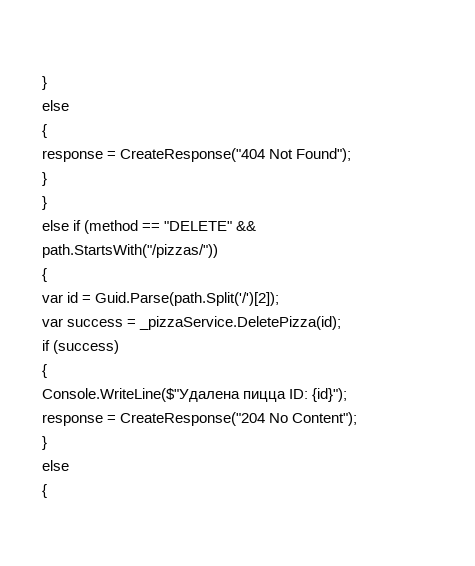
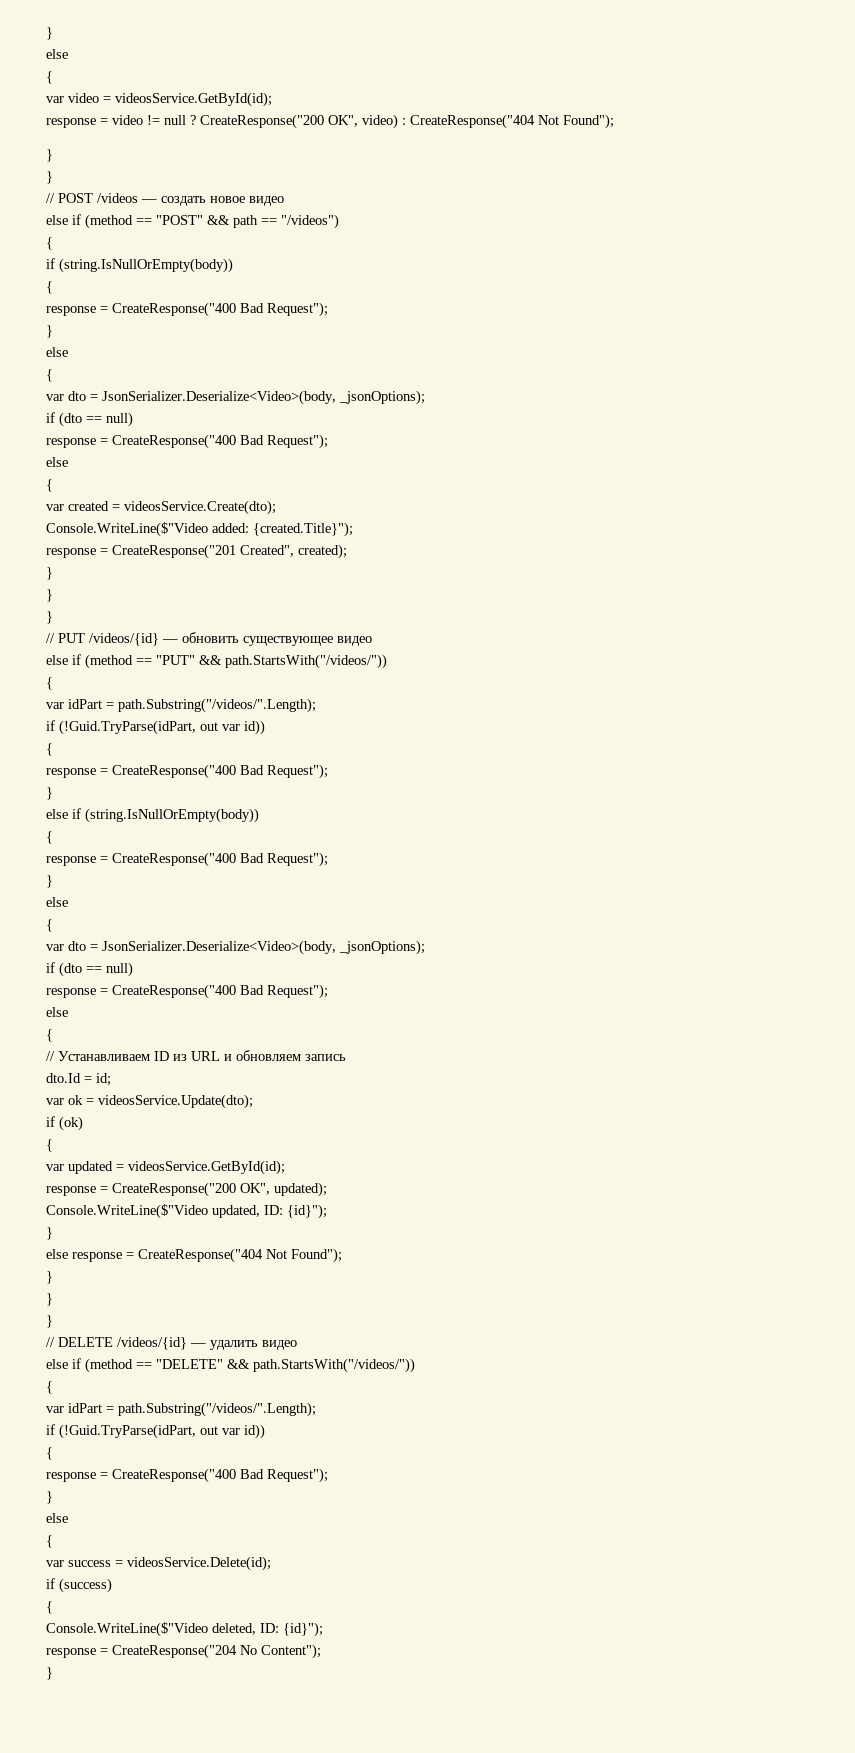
[42,76,47,90] [42,100,69,111] [42,124,47,138] } // else // { // -> [46,27,53,40] [46,49,68,59] [46,71,53,84] [46,92,272,107] [46,114,614,129] [46,149,53,162] [46,171,53,184] [46,193,284,206] [46,214,339,229] [46,237,53,250] [46,258,233,273] [46,281,53,294] [46,302,328,317] [46,325,53,338] [46,347,68,357] [46,369,53,382] [46,390,425,405] [46,412,133,427] [46,434,328,449] [46,457,68,467] [46,479,53,492] [46,500,276,515] [46,522,353,537] [46,544,347,559] [46,567,53,580] [46,589,53,602] [46,611,53,624] [46,632,372,646] [46,654,387,669] [46,677,53,690] [46,698,316,713] [46,720,265,735] [46,743,53,756] [46,764,328,779] [46,787,53,800] [46,808,259,823] [46,831,53,844] [46,852,328,867] [46,875,53,888] [46,897,68,907] [46,919,53,932] [46,940,425,955] [46,962,133,977] [46,984,328,999] [46,1007,68,1017] [46,1029,53,1042] [46,1050,346,1061] [46,1073,111,1086] [46,1094,253,1109] [46,1116,83,1131] [46,1139,53,1152] [46,1160,285,1175] [46,1182,327,1197] [46,1204,327,1219] [46,1227,53,1240] [46,1249,68,1259] } // else // { // var video = videosService.GetById(id); // response = video != null ? CreateResponse("200 OK", video) : CreateResponse("404 Not Found"); // } // } // // POST /videos — создать новое видео // else if (method == "POST" && path == "/videos") // { // if (string.IsNullOrEmpty(body)) // { // response = CreateResponse("400 Bad Request"); // } // else // { // var dto = JsonSerializer.Deserialize<Video>(body, _jsonOptions); // if (dto == null) // response = CreateResponse("400 Bad Request"); // else // { // var created = videosService.Create(dto); // Console.WriteLine($"Video added: {created.Title}"); // response = CreateResponse("201 Created", created); // } // } // } // // PUT /videos/{id} — обновить существующее видео // else if (method == "PUT" && path.StartsWith("/videos/")) // { // var idPart = path.Substring("/videos/".Length); // if (!Guid.TryParse(idPart, out var id)) // { // response = CreateResponse("400 Bad Request"); // } // else if (string.IsNullOrEmpty(body)) // { // response = CreateResponse("400 Bad Request"); // } // else // { // var dto = JsonSerializer.Deserialize<Video>(body, _jsonOptions); // if (dto == null) // response = CreateResponse("400 Bad Request"); // else // { // // Устанавливаем ID из URL и обновляем запись // dto.Id = id; // var ok = videosService.Update(dto); // if (ok) // { // var updated = videosService.GetById(id); // response = CreateResponse("200 OK", updated); // Console.WriteLine($"Video updated, ID: {id}"); // } // else
(47, 203) none -> [46,1315,53,1328] [46,1337,297,1350] // } // // DELETE /videos/{id} — удалить видео
[42,244,218,258] [42,268,47,282] [42,292,280,306] path.StartsWith("/pizzas/")) // { // var id = Guid.Parse(path.Split('/')[2]); -> [253,1358,415,1373] [46,1381,53,1394] [46,1402,316,1417] [46,1424,265,1439] [46,1447,53,1460] [46,1468,328,1483] [46,1491,53,1504] [46,1513,68,1523] [46,1535,53,1548] path.StartsWith("/videos/")) // { // var idPart = path.Substring("/videos/".Length); // if (!Guid.TryParse(idPart, out var id)) // { // response = CreateResponse("400 Bad Request"); // } // else // {
[139,316,342,330] _pizzaService.DeletePizza(id); -> [127,1556,271,1571] videosService.Delete(id);
[42,388,287,402] Console.WriteLine($"Удалена пицца -> [46,1622,256,1637] Console.WriteLine($"Video deleted,
[42,460,69,471] [42,484,47,498] // else // { -> (53, 1673) none

